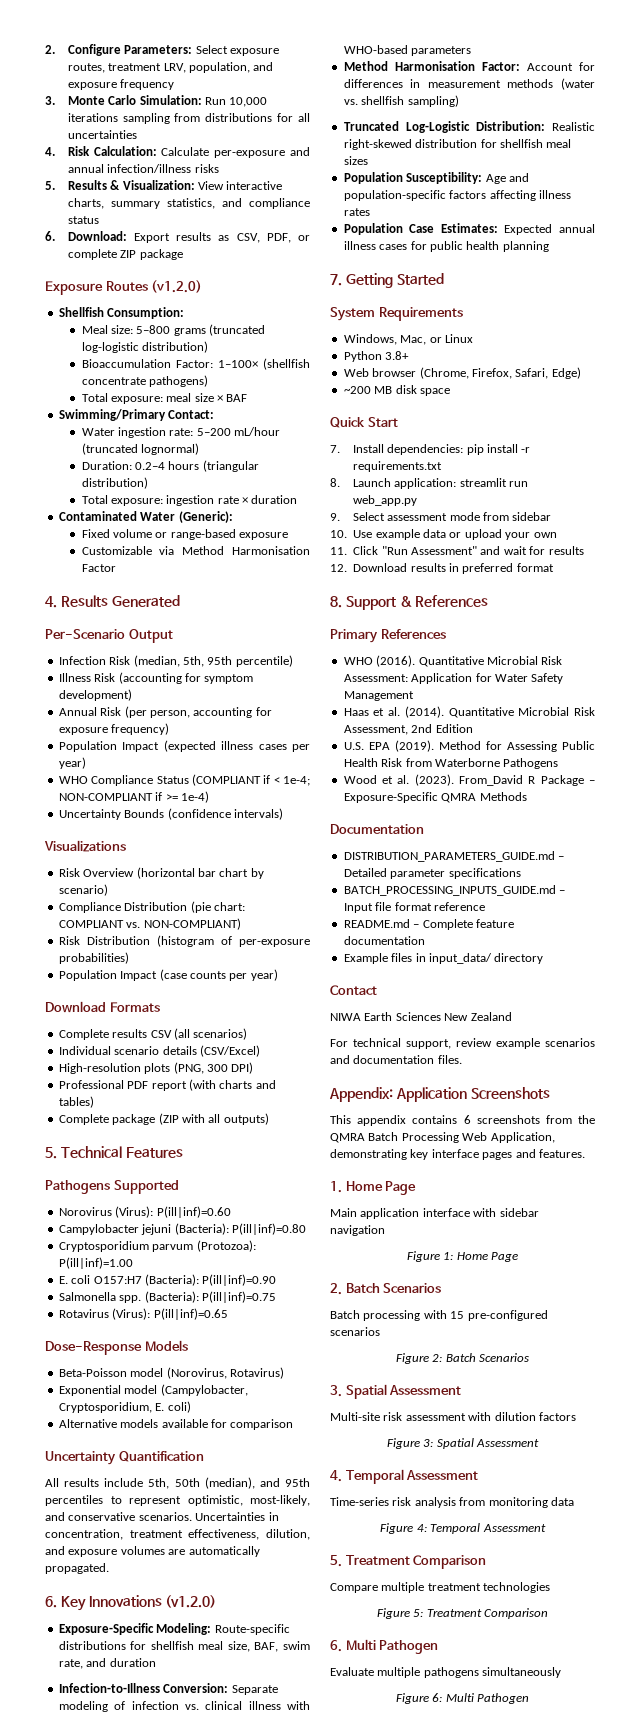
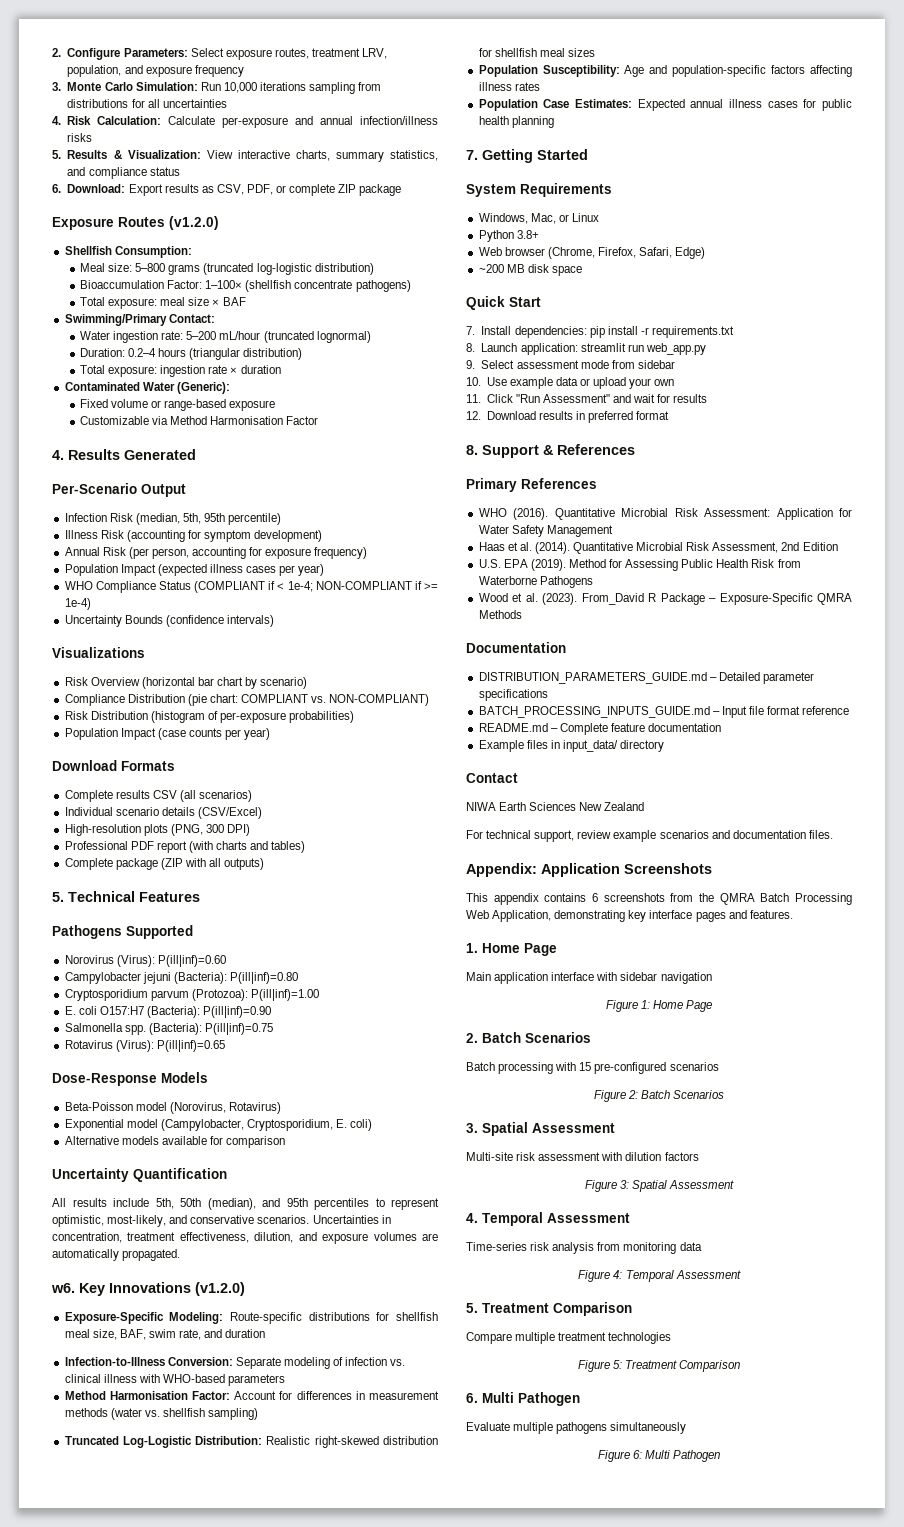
[45,1596,57,1608] 6. -> [51,1283,75,1293] w6.

